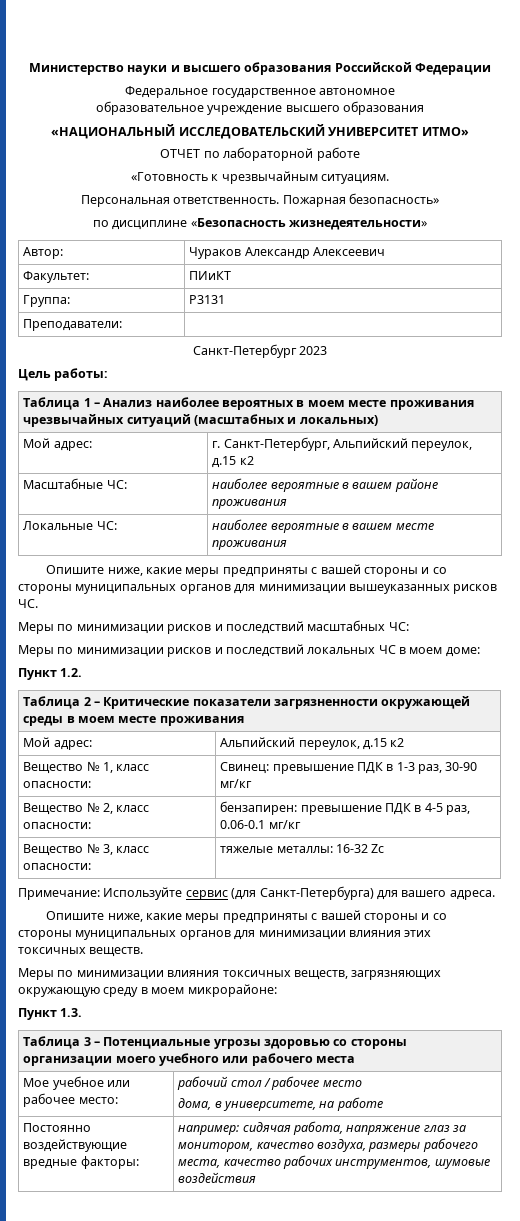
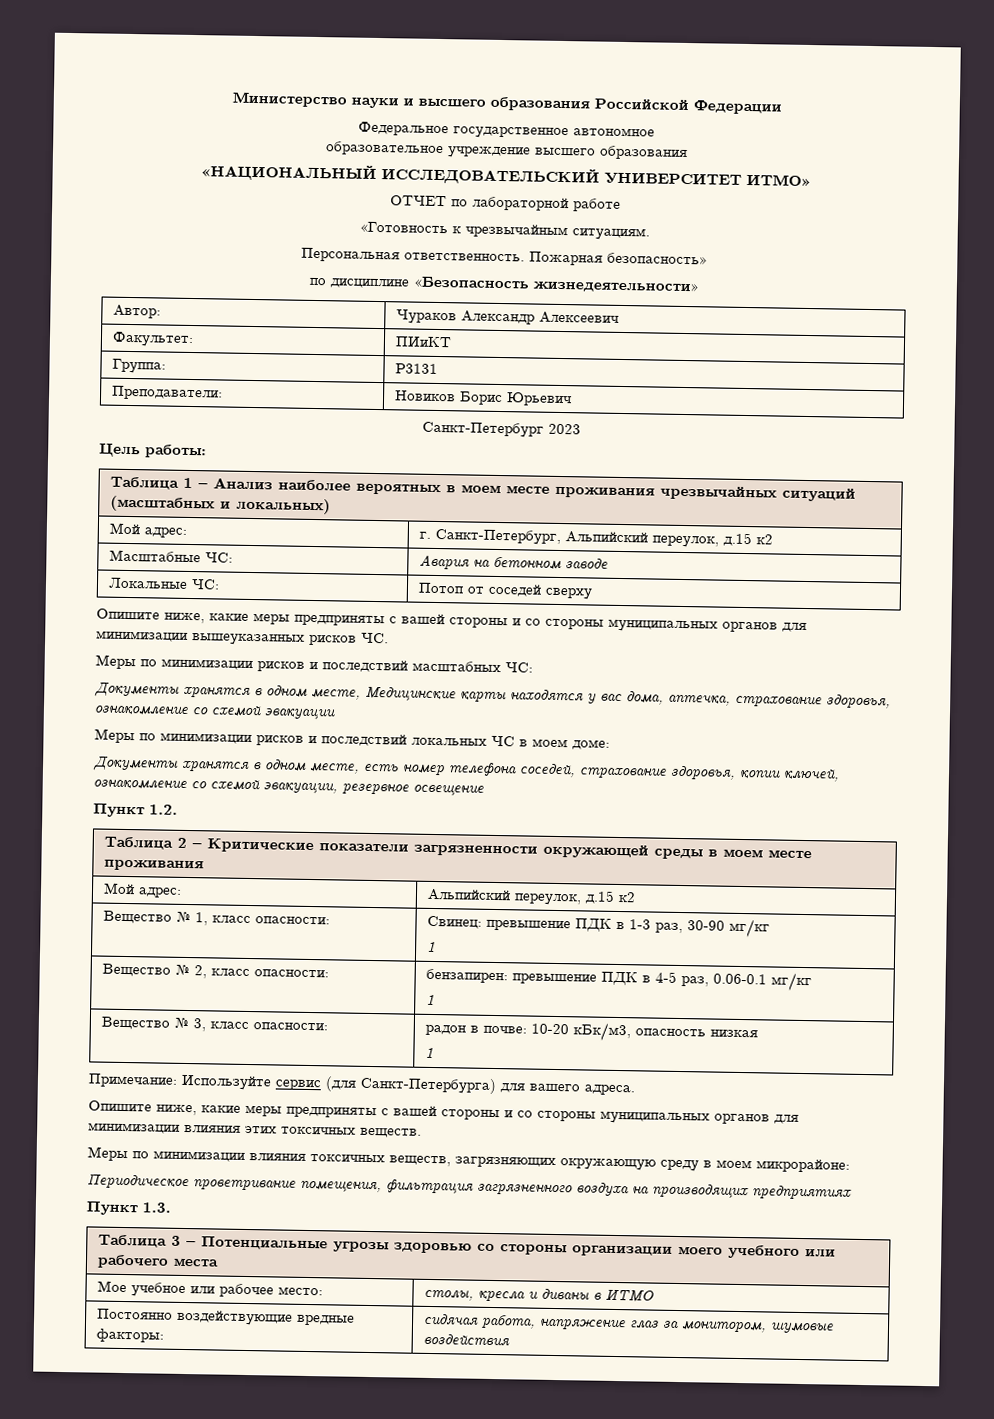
(123, 325) none -> [394,390,572,407] Новиков Борис Юрьевич
[212,478,438,492] [212,499,288,509] [23,521,117,530] [212,519,434,533] [212,540,288,550] наиболее вероятные в вашем районе проживания // Локальные ЧС: | наиболее вероятные в вашем месте проживания -> [418,554,608,571] [107,577,220,590] [417,582,592,600] Авария на бетонном заводе // Локальные ЧС: | Потоп от соседей сверху
(409, 626) none -> [94,682,891,710] [94,705,335,720] // Документы хранятся в одном месте, Медицинские карты находятся у вас дома, аптечка, страхование здоровья, ознакомление со схемой эвакуации
(480, 652) none -> [92,756,840,782] [93,779,484,796] // Документы хранятся в одном месте, есть номер телефона соседей, страхование здоровья, копии ключей, ознакомление со схемой эвакуации, резервное освещение
(253, 783) none -> [426,941,436,953] // 1
(301, 824) none -> [425,994,435,1006] // 1
[220,844,385,853] тяжелые металлы: 16-32 Zc -> [424,1022,758,1042] [424,1047,434,1059] радон в почве: 10-20 кБк/м3, опасность низкая // 1
(277, 990) none -> [87,1173,852,1201] // Периодическое проветривание помещения, фильтрация загрязненного воздуха на производящих предприятиях
[177,1076,362,1090] [178,1097,383,1111] рабочий стол / рабочее место // дома, в университете, на работе -> [423,1288,654,1303] столы, кресла и диваны в ИТМО
[178,1125,240,1135] например: -> (164, 1335) none
[256,1138,478,1152] [178,1155,432,1169] качество воздуха, размеры рабочего места, качество рабочих инструментов, -> (767, 1327) none

